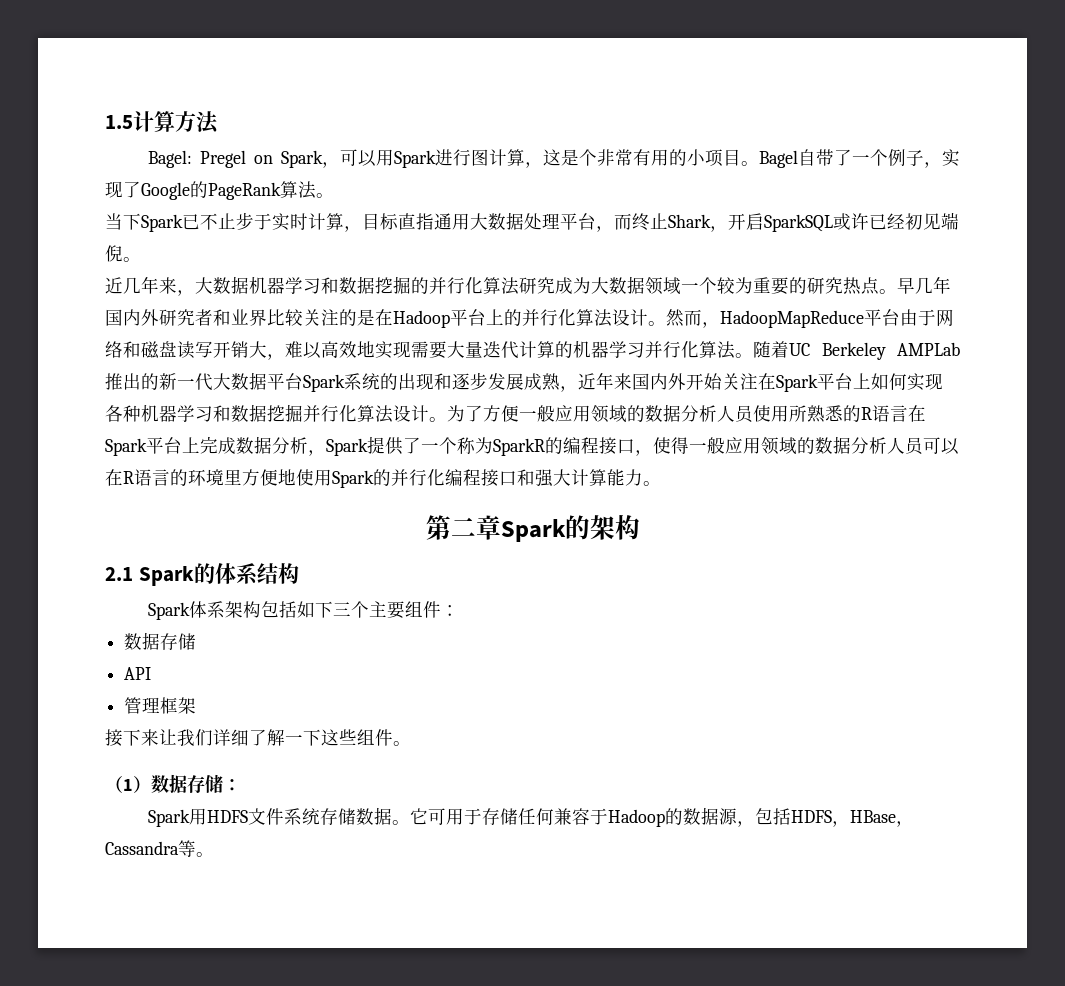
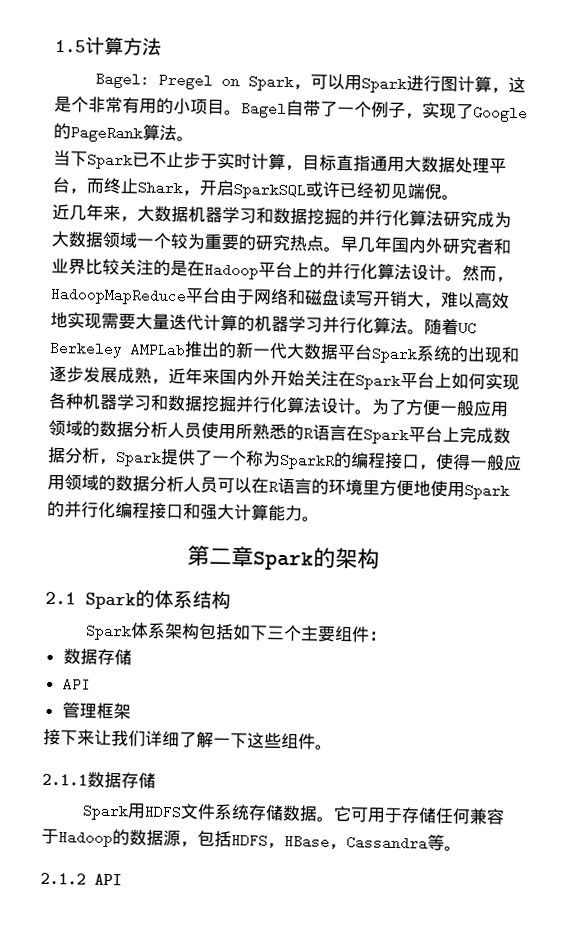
[105,774,241,793] （1）数据存储： -> [42,771,156,789] 2.1.1数据存储
(214, 854) none -> [40,872,122,886] // 2.1.2 API

